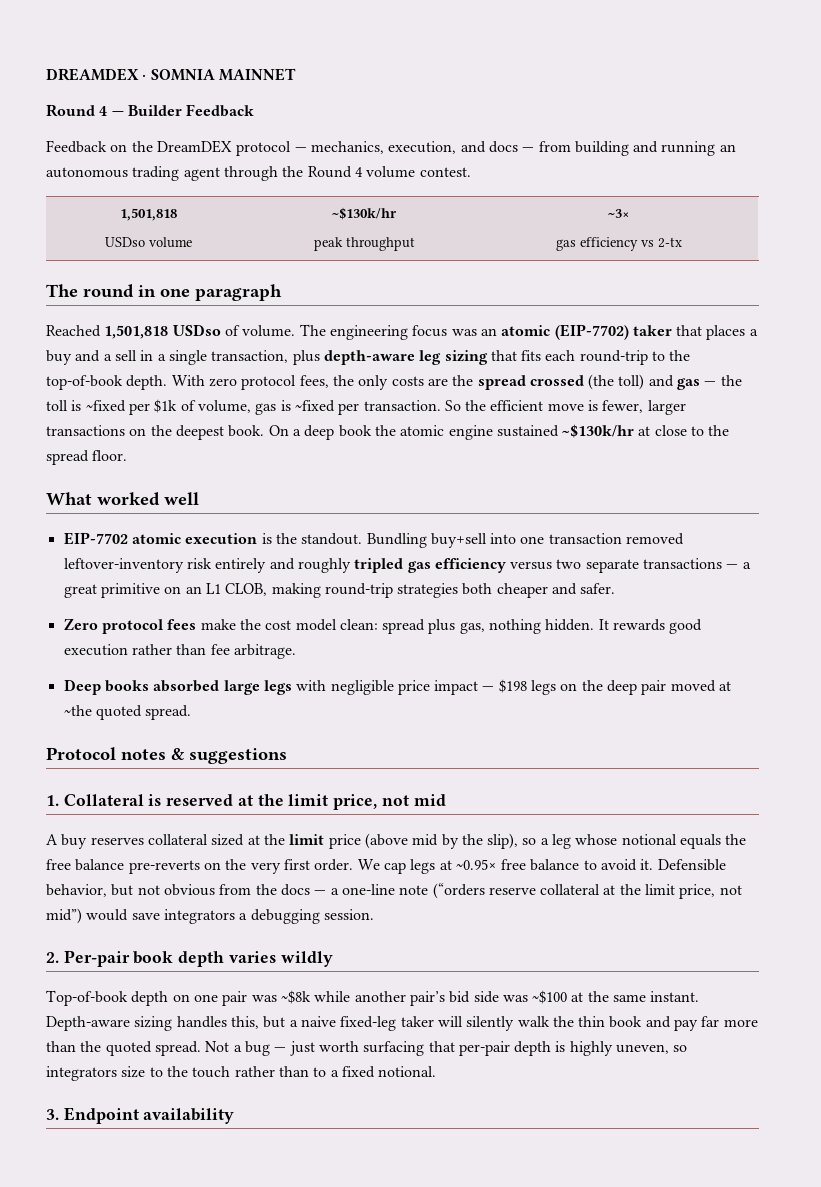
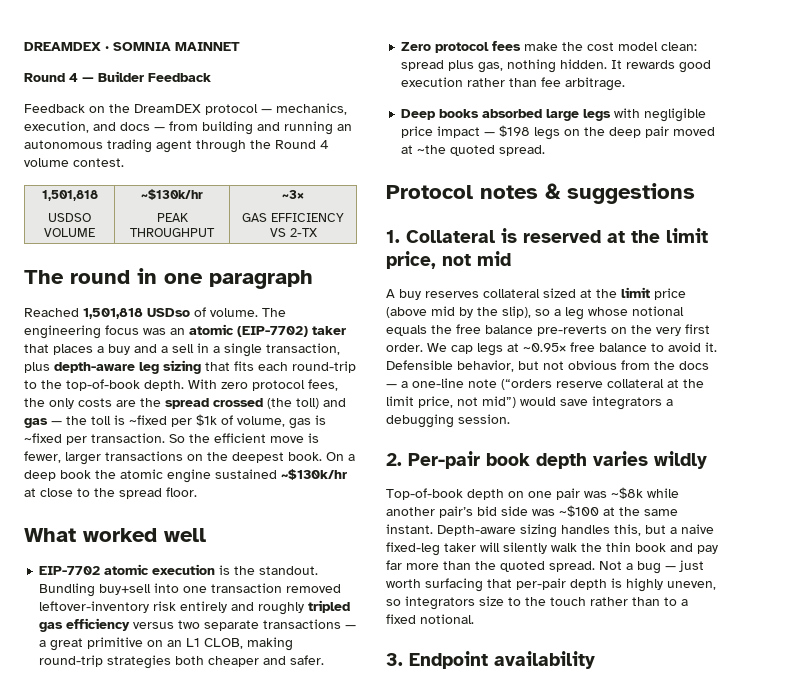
[104,237,192,248] USDso volume -> [48,213,91,222] [44,228,95,237] USDSO VOLUME
[313,237,415,251] peak throughput -> [156,213,189,222] [130,228,215,237] PEAK THROUGHPUT
[555,237,682,251] gas efficiency vs 2-tx -> [242,213,344,222] [269,228,317,237] GAS EFFICIENCY VS 2-TX

